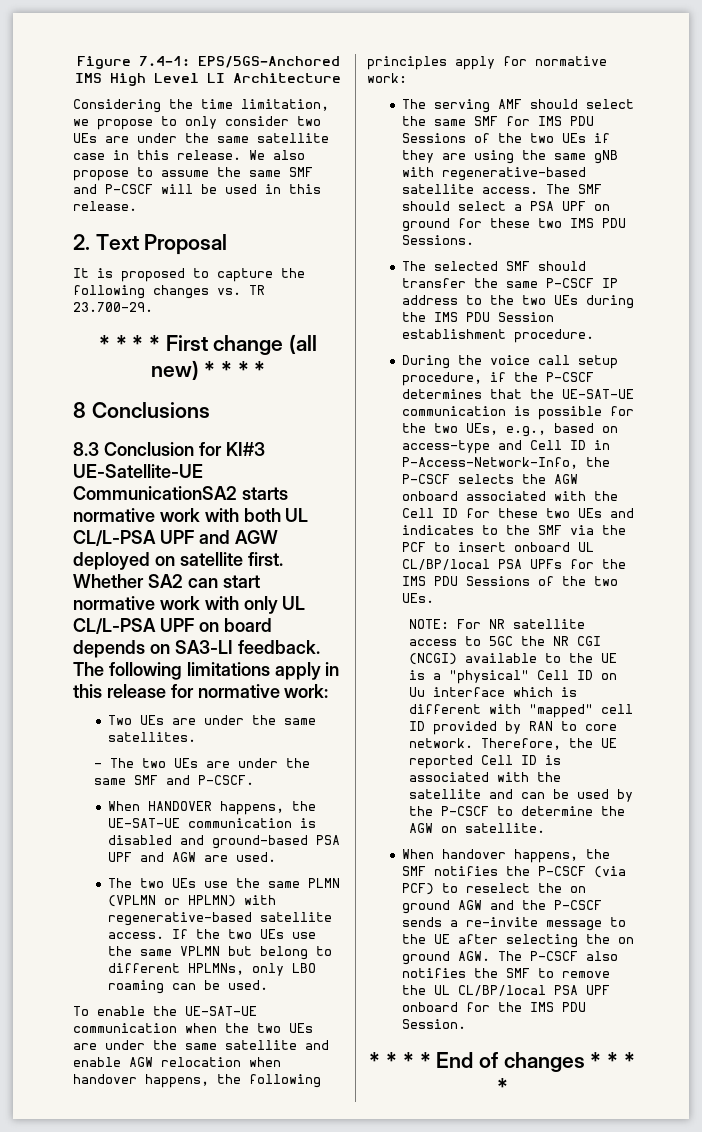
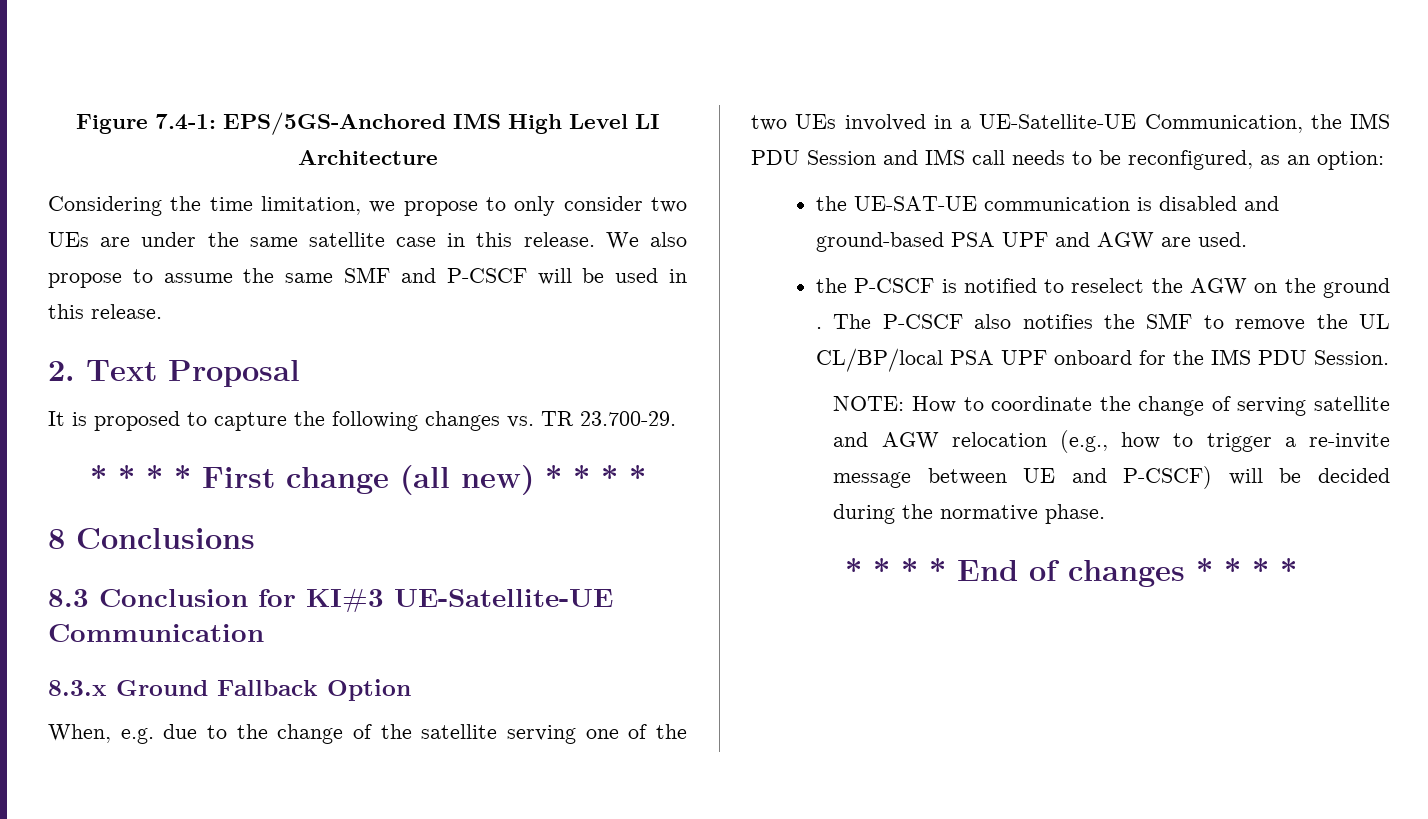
[73,486,288,500] [73,508,309,522] [73,530,278,546] [73,552,283,570] [73,574,260,588] [73,596,306,614] [73,618,272,634] [73,640,320,658] [73,662,340,680] [73,684,329,698] [108,715,317,725] [108,732,197,742] [93,758,310,768] [93,775,254,785] [108,801,285,815] CommunicationSA2 starts normative work with both UL CL/L-PSA UPF and AGW deployed on satellite first. Whether SA2 can start normative work with only UL CL/L-PSA UPF on board depends on SA3-LI feedback. The following limitations apply in this release for normative work: // Two UEs are under the same satellites. // - The two UEs are under the same SMF and P-CSCF. // When HANDOVER happens, -> [48,624,264,642] [48,679,411,701] [48,724,687,744] [751,113,1390,133] [751,149,1384,170] Communication // 8.3.x Ground Fallback Option // When, e.g. due to the change of the satellite serving one of the two UEs involved in a UE-Satellite-UE Communication, the IMS PDU Session and IMS call needs to be reconfigured, as an option: //
[108,878,341,888] [108,895,277,907] [108,912,333,926] [108,929,317,939] [108,946,333,960] [108,963,317,976] [108,980,269,994] [73,1006,257,1016] [73,1023,313,1033] [73,1040,329,1050] [73,1057,281,1067] [73,1074,321,1088] [367,56,607,70] [367,73,407,83] [402,99,635,113] [402,116,595,126] [402,133,611,143] [402,150,619,164] [402,167,587,181] [402,184,603,194] [402,201,611,211] [402,218,627,232] [402,235,475,245] [402,261,587,271] [402,278,619,288] [402,295,635,309] [402,312,555,322] [402,329,595,343] [402,355,619,369] [402,372,595,386] [402,389,635,399] [402,406,635,420] [402,423,619,437] [402,440,611,454] [402,457,611,469] [402,474,579,484] [402,491,619,501] [402,508,635,518] [402,525,627,535] [402,542,595,552] [402,559,627,570] [402,576,619,586] [402,593,435,603] [408,619,585,629] [408,636,601,646] [408,653,617,665] [408,670,617,684] [408,687,577,697] [408,704,633,718] [408,721,617,735] [408,738,617,750] [408,755,561,769] [408,772,561,782] [408,789,633,802] [408,806,625,816] [408,823,545,833] [402,849,611,863] [402,866,627,878] [402,883,587,895] [402,900,603,914] [402,917,627,931] [402,934,635,948] [402,951,491,965] The two UEs use the same PLMN (VPLMN or HPLMN) with regenerative-based satellite access. If the two UEs use the same VPLMN but belong to different HPLMNs, only LBO roaming can be used. // To enable the UE-SAT-UE communication when the two UEs are under the same satellite and enable AGW relocation when handover happens, the following principles apply for normative work: // The serving AMF should select the same SMF for IMS PDU Sessions of the two UEs if they are using the same gNB with regenerative-based satellite access. The SMF should select a PSA UPF on ground for these two IMS PDU Sessions. // The selected SMF should transfer the same P-CSCF IP address to the two UEs during the IMS PDU Session establishment procedure. // During the voice call setup procedure, if the P-CSCF determines that the UE-SAT-UE communication is possible for the two UEs, e.g., based on access-type and Cell ID in P-Access-Network-Info, the P-CSCF selects the AGW onboard associated with the Cell ID for these two UEs and indicates to the SMF via the PCF to insert onboard UL CL/BP/local PSA UPFs for the IMS PDU Sessions of the two UEs. // NOTE: For NR satellite access to 5GC the NR CGI (NCGI) available to the UE is a "physical" Cell ID on Uu interface which is different with "mapped" cell ID provided by RAN to core network. Therefore, the UE reported Cell ID is associated with the satellite and can be used by the P-CSCF to determine the AGW on satellite. // When handover happens, the SMF notifies the P-CSCF (via PCF) to reselect the on ground AGW and the P-CSCF sends a re-invite message to the UE after selecting the on ground AGW. -> [815,278,1391,298] [815,327,822,329] the P-CSCF is notified to reselect the AGW on the ground .
(467, 1024) none -> [833,396,1390,416] [833,430,1390,453] [833,466,1390,489] [833,504,1106,524] // NOTE: How to coordinate the change of serving satellite and AGW relocation (e.g., how to trigger a re-invite message between UE and P-CSCF) will be decided during the normative phase.

